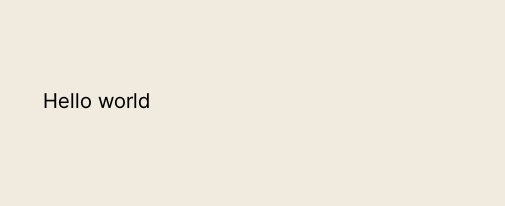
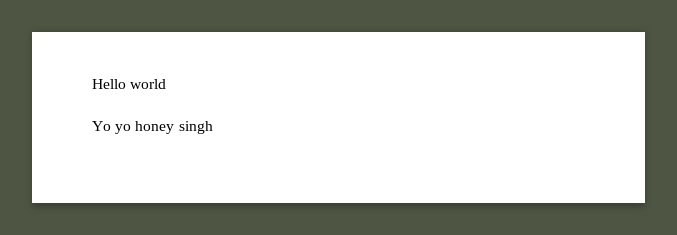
(150, 101) none -> [92,121,213,134] // Yo yo honey singh

